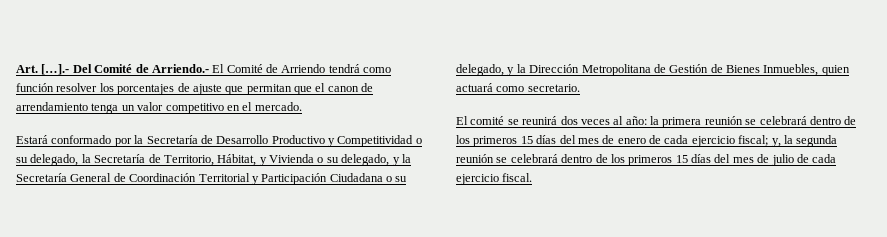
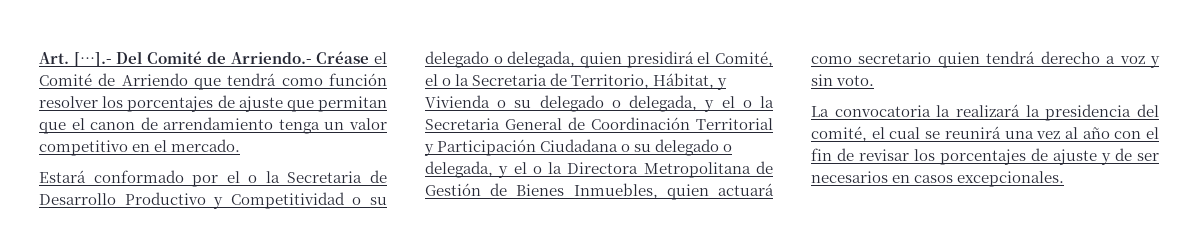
[212,64,225,73] El -> [316,51,388,64] Créase el
(326, 68) none -> [194,78,221,90] que
[134,135,198,144] la Secretaría -> [226,171,363,183] el o la Secretaria
[30,154,146,166] delegado, la Secretaría -> [425,51,773,68] [425,74,548,86] delegado o delegada, quien presidirá el Comité, el o la Secretaria
[341,154,411,166] [16,173,67,182] delegado, y la Secretaría -> [539,95,774,112] [425,118,500,130] delegado o delegada, y el o la Secretaria
[456,64,580,76] delegado, y la Dirección -> [655,139,733,156] [425,161,639,178] delegado o delegada, y el o la Directora
[527,84,580,92] [456,116,857,128] [456,135,838,147] [456,154,837,166] [456,173,533,185] secretario. // El comité se reunirá dos veces al año: la primera reunión se celebrará dentro de los primeros 15 días del mes de enero de cada ejercicio fiscal; y, la segunda reunión se celebrará dentro de los primeros 15 días del mes de julio de cada ejercicio fiscal. -> [858,51,1160,68] [811,74,875,86] [811,104,1159,121] [811,126,1159,142] [811,148,1159,165] [811,171,1065,187] secretario quien tendrá derecho a voz y sin voto. // La convocatoria la realizará la presidencia del comité, el cual se reunirá una vez al año con el fin de revisar los porcentajes de ajuste y de ser necesarios en casos excepcionales.

